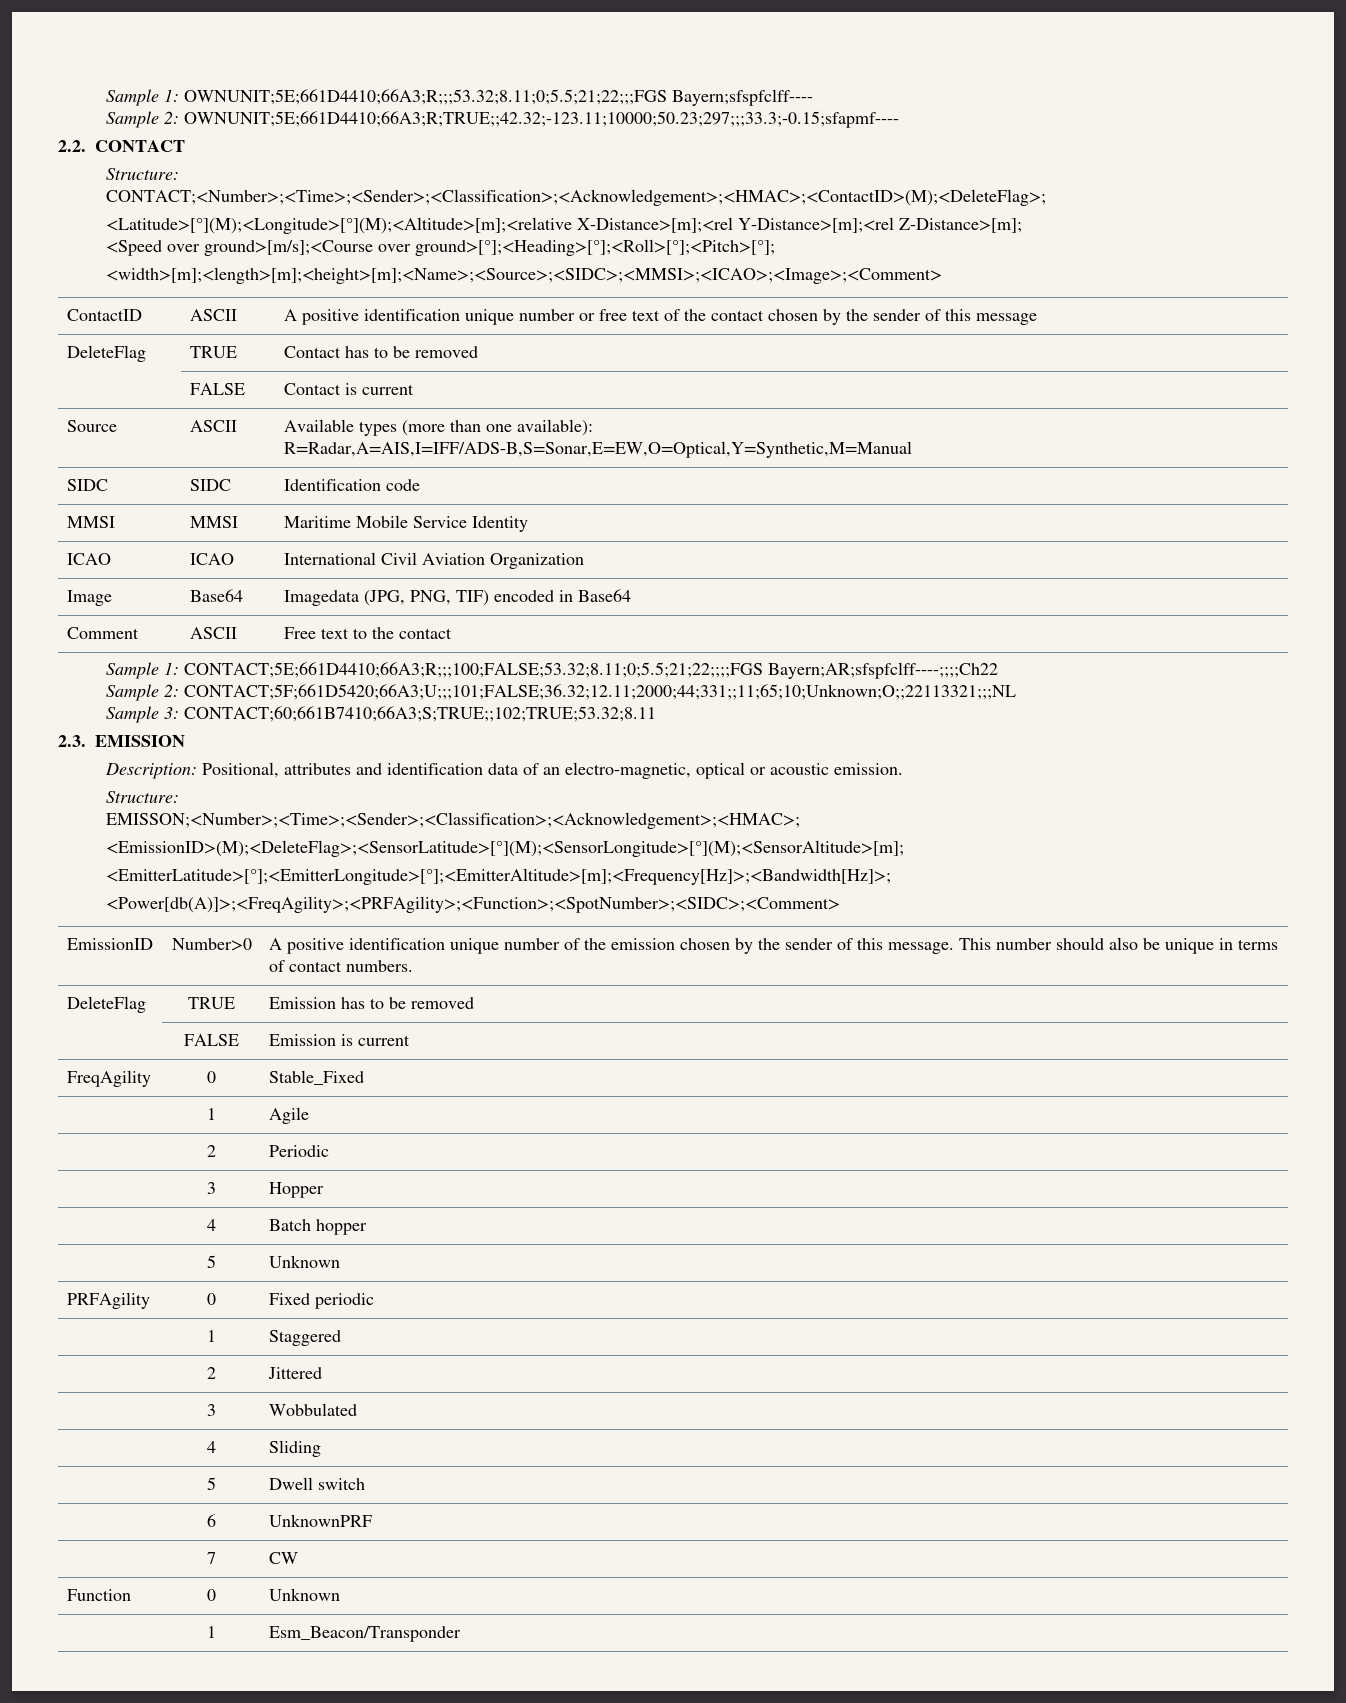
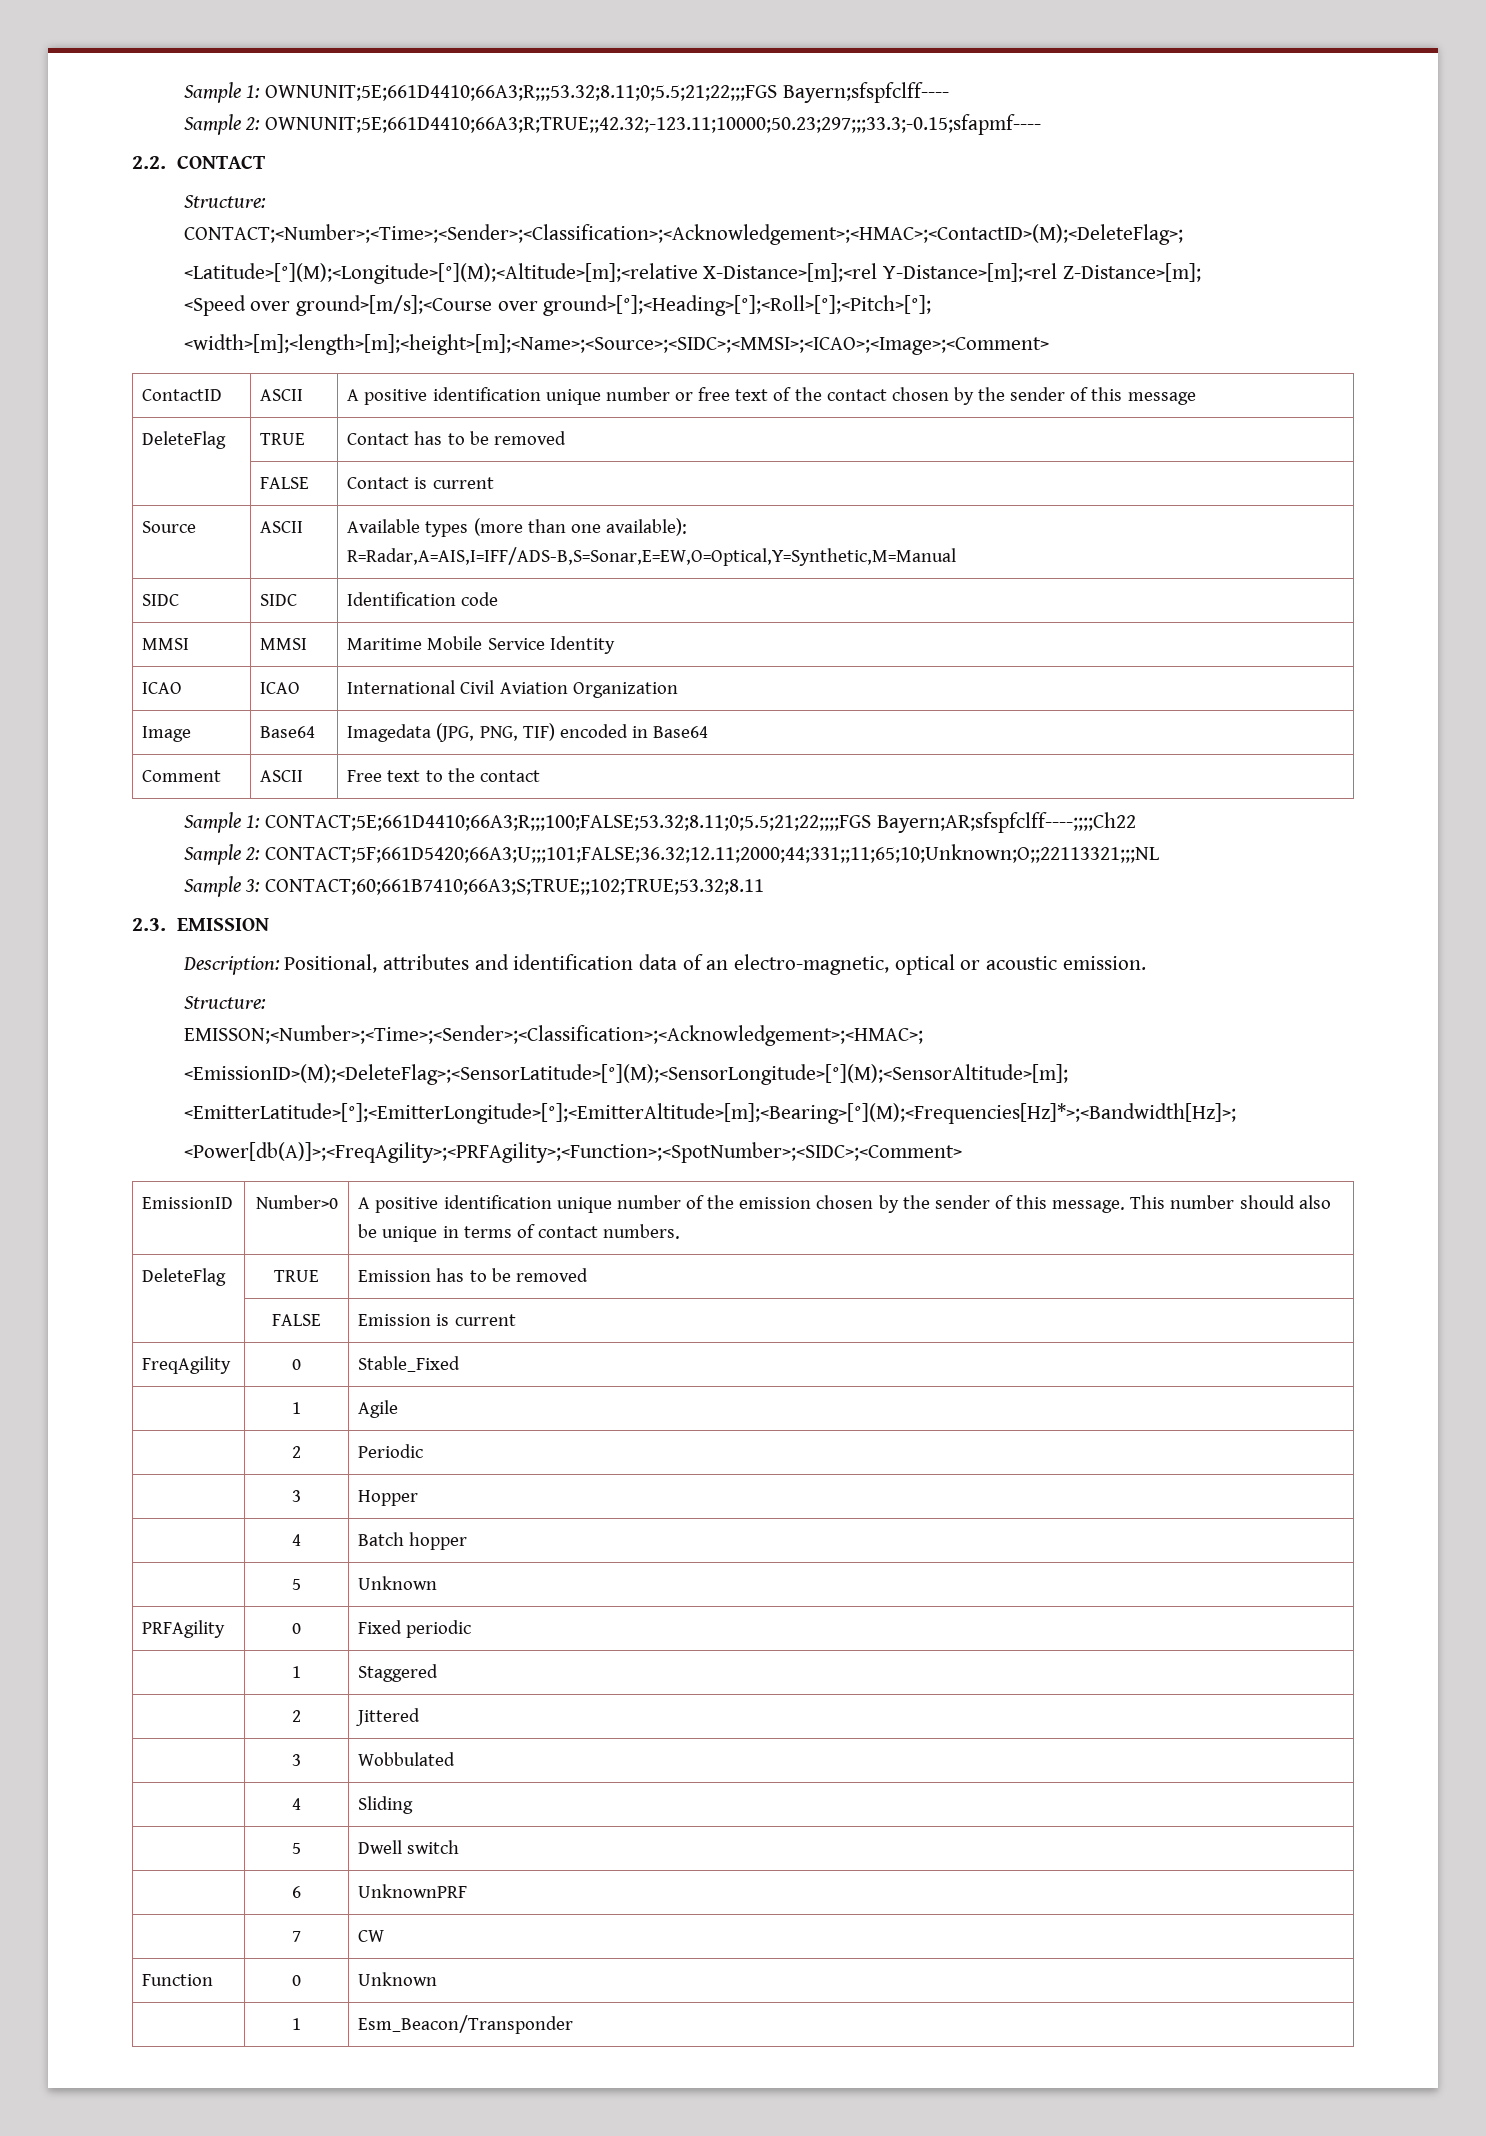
[106,868,892,885] <EmitterLatitude>[°];<EmitterLongitude>[°];<EmitterAltitude>[m];<Frequency[Hz]>;<Bandwidth[Hz]>; -> [183,1103,1236,1124] <EmitterLatitude>[°];<EmitterLongitude>[°];<EmitterAltitude>[m];<Bearing>[°](M);<Frequencies[Hz]*>;<Bandwidth[Hz]>;

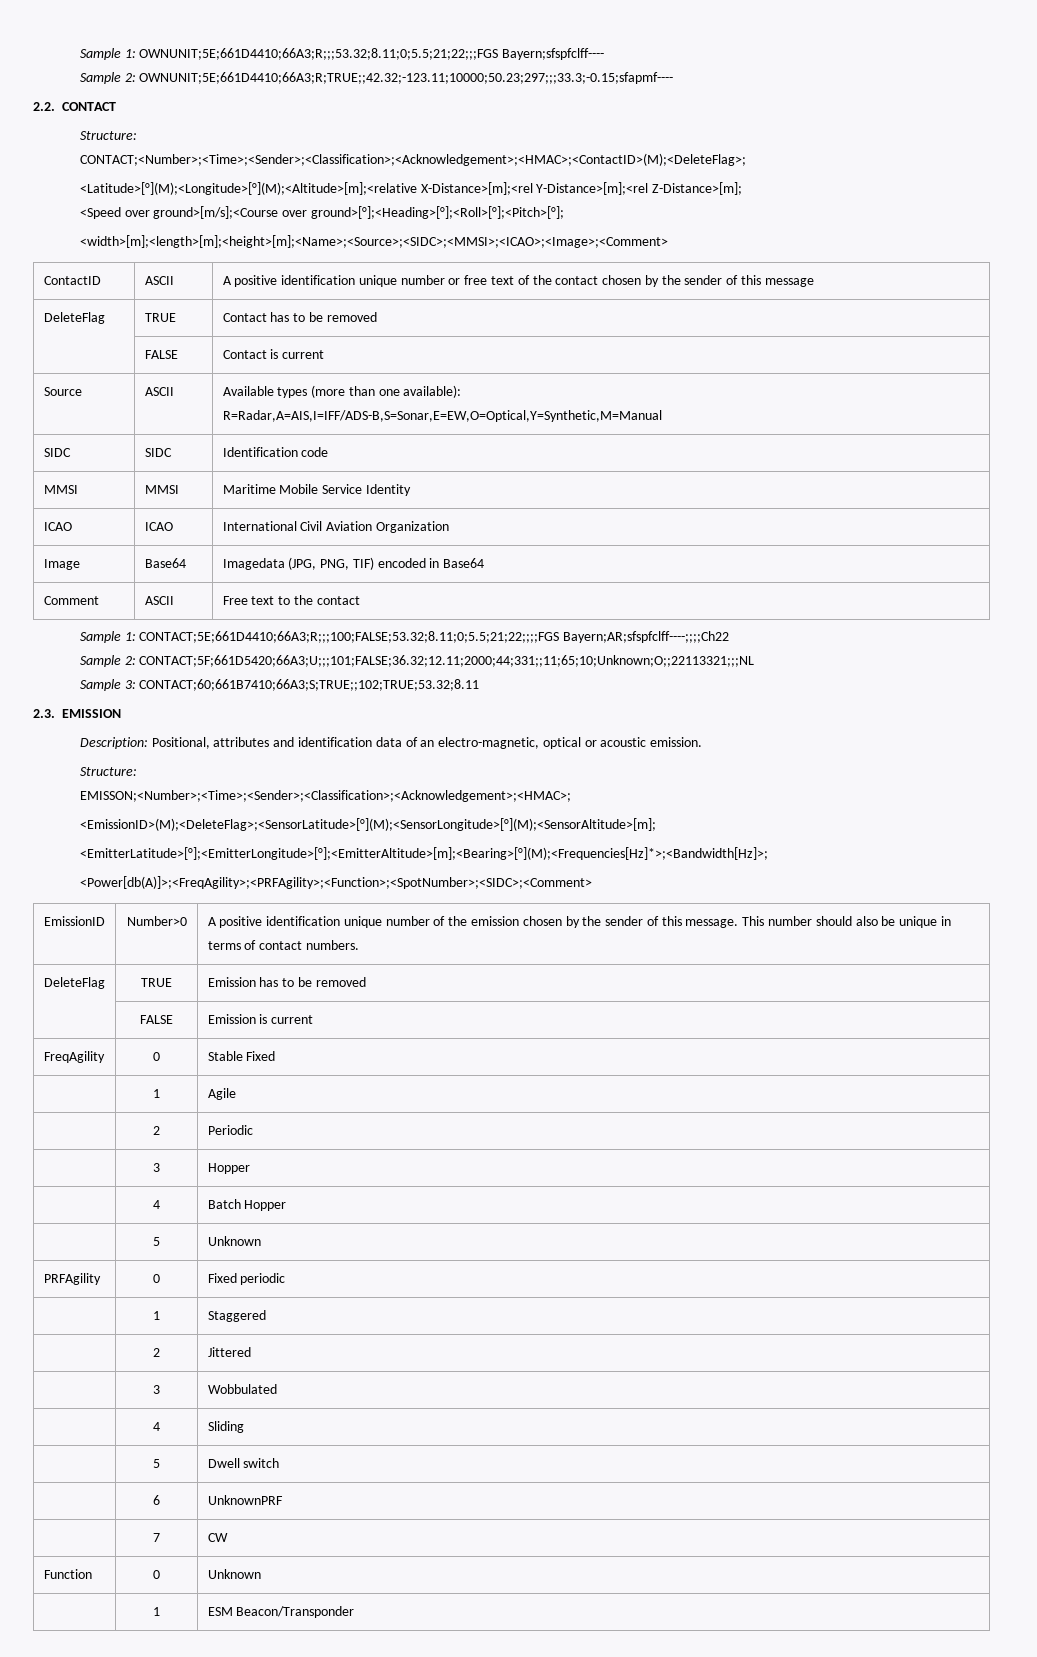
[358,1356,461,1372] Stable_Fixed -> [207,1051,276,1061] Stable Fixed
[409,1532,468,1550] hopper -> [244,1200,287,1211] Hopper
[358,2015,574,2034] Esm_Beacon/Transponder -> [207,1606,355,1618] ESM Beacon/Transponder

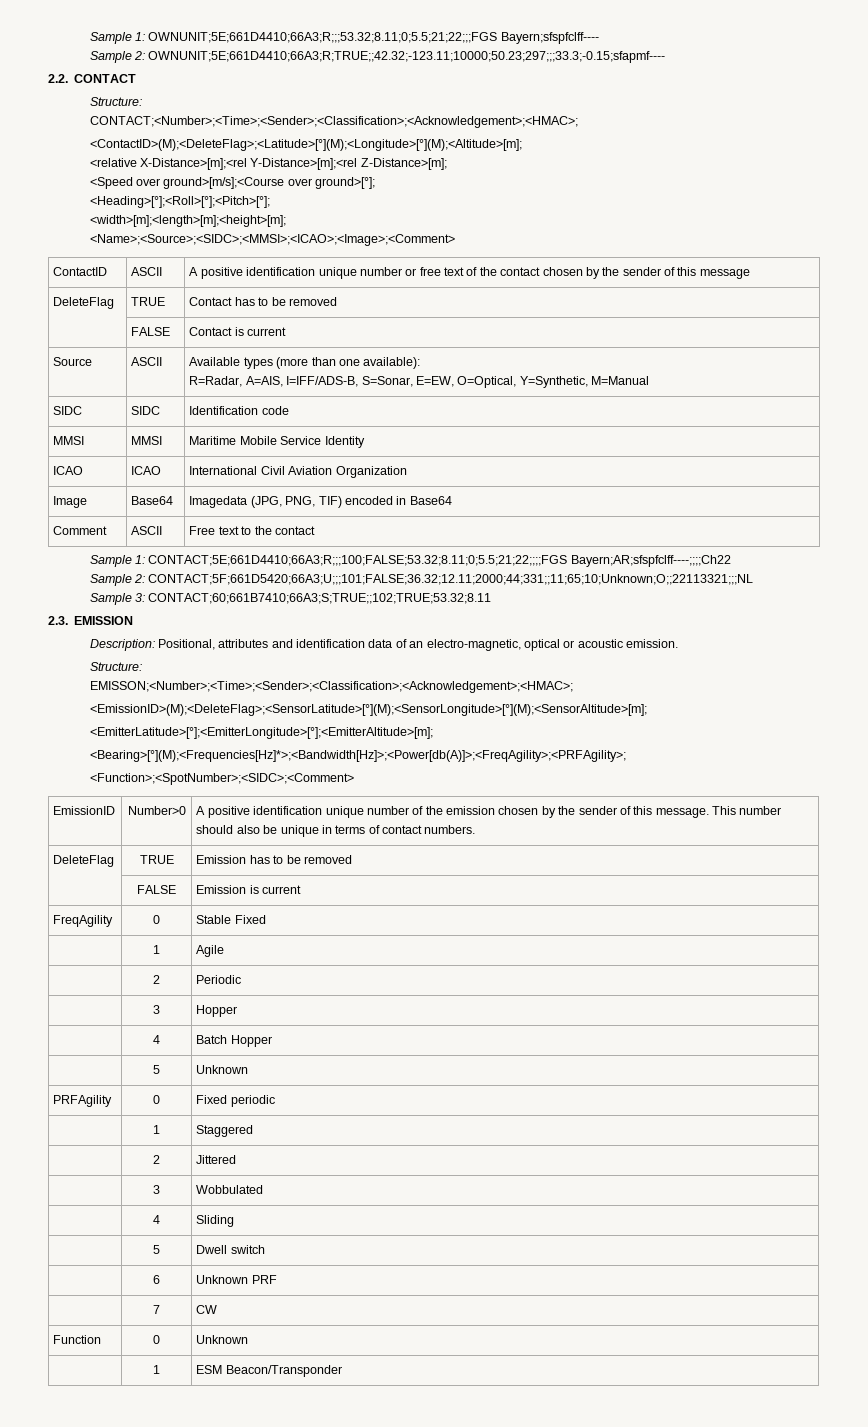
[79,153,746,166] [79,182,417,195] CONTACT;<Number>;<Time>;<Sender>;<Classification>;<Acknowledgement>;<HMAC>;<ContactID>(M);<DeleteFlag>; // <Latitude>[°](M);<Longitude>[°](M);<Altitude>[m];<relative -> [89,116,578,128] [89,139,522,151] [89,158,137,167] CONTACT;<Number>;<Time>;<Sender>;<Classification>;<Acknowledgement>;<HMAC>; // <ContactID>(M);<DeleteFlag>;<Latitude>[°](M);<Longitude>[°](M);<Altitude>[m]; // <relative
[311,206,565,219] [79,235,668,248] ground>[°];<Heading>[°];<Roll>[°];<Pitch>[°]; // <width>[m];<length>[m];<height>[m];<Name>;<Source>;<SIDC>;<MMSI>;<ICAO>;<Image>;<Comment> -> [315,177,376,189] [89,196,270,208] [89,215,286,227] [89,234,455,246] ground>[°]; // <Heading>[°];<Roll>[°];<Pitch>[°]; // <width>[m];<length>[m];<height>[m]; // <Name>;<Source>;<SIDC>;<MMSI>;<ICAO>;<Image>;<Comment>
[222,410,662,422] R=Radar,A=AIS,I=IFF/ADS-B,S=Sonar,E=EW,O=Optical,Y=Synthetic,M=Manual -> [189,376,650,388] R=Radar, A=AIS, I=IFF/ADS-B, S=Sonar, E=EW, O=Optical, Y=Synthetic, M=Manual
[79,847,768,860] [79,876,592,889] <EmitterLatitude>[°];<EmitterLongitude>[°];<EmitterAltitude>[m];<Bearing>[°](M);<Frequencies[Hz]*>;<Bandwidth[Hz]>; // <Power[db(A)]>;<FreqAgility>;<PRFAgility>;<Function>;<SpotNumber>;<SIDC>;<Comment> -> [89,727,433,739] [89,750,626,762] [89,773,354,785] <EmitterLatitude>[°];<EmitterLongitude>[°];<EmitterAltitude>[m]; // <Bearing>[°](M);<Frequencies[Hz]*>;<Bandwidth[Hz]>;<Power[db(A)]>;<FreqAgility>;<PRFAgility>; // <Function>;<SpotNumber>;<SIDC>;<Comment>
[207,1495,283,1505] UnknownPRF -> [196,1275,277,1284] Unknown PRF

